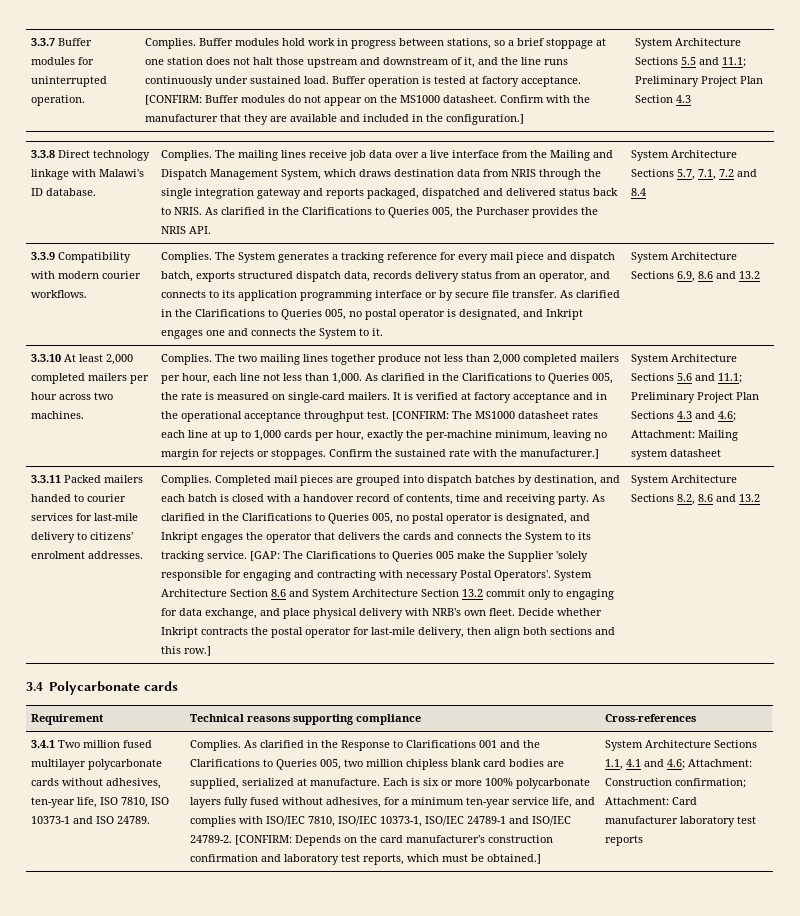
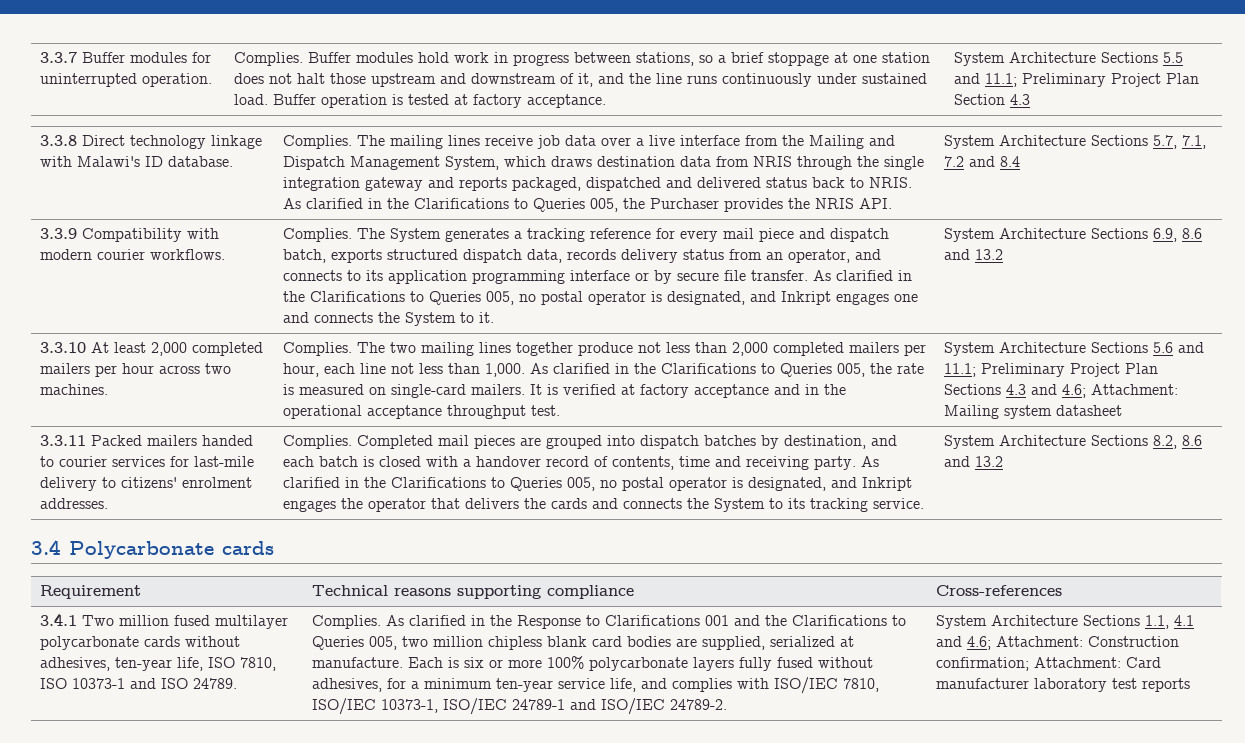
[145,95,591,106] [145,114,525,125] [CONFIRM: Buffer modules do not appear on the MS1000 datasheet. Confirm with the manufacturer that they are available and included in the configuration.] -> (606, 101) none
[392,411,599,421] [161,430,608,441] [161,449,600,460] [CONFIRM: The MS1000 datasheet rates each line at up to 1,000 cards per hour, exactly the per-machine minimum, leaving no margin for rejects or stoppages. Confirm the sustained rate with the manufacturer.] -> (560, 410) none
[250,551,589,562] [161,570,593,581] [161,589,615,600] [161,608,603,619] [161,627,616,638] [161,646,212,656] [GAP: The Clarifications to Queries 005 make the Supplier 'solely responsible for engaging and contracting with necessary Postal Operators'. System Architecture Section 8.6 and System Architecture Section 13.2 commit only to engaging for data exchange, and place physical delivery with NRB's own fleet. Decide whether Inkript contracts the postal operator for last-mile delivery, then align both sections and this row.] -> (924, 503) none
[235,835,554,846] [190,854,542,865] [CONFIRM: Depends on the card manufacturer's construction confirmation and laboratory test reports, which must be obtained.] -> (727, 704) none

